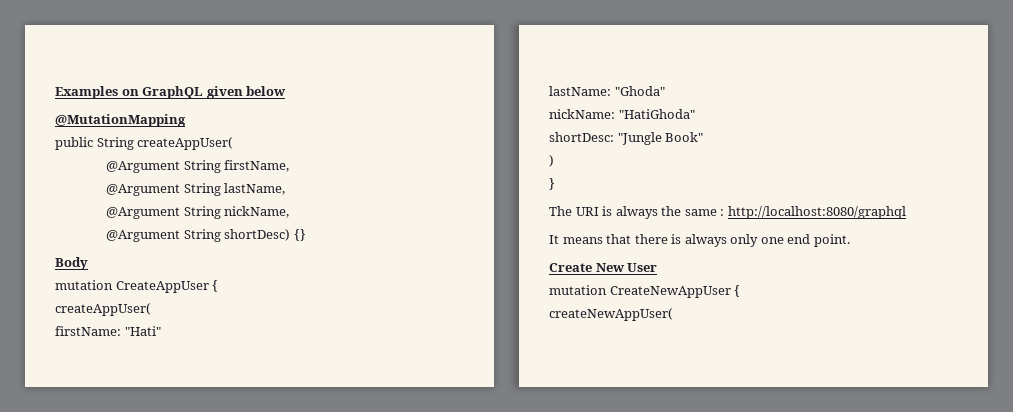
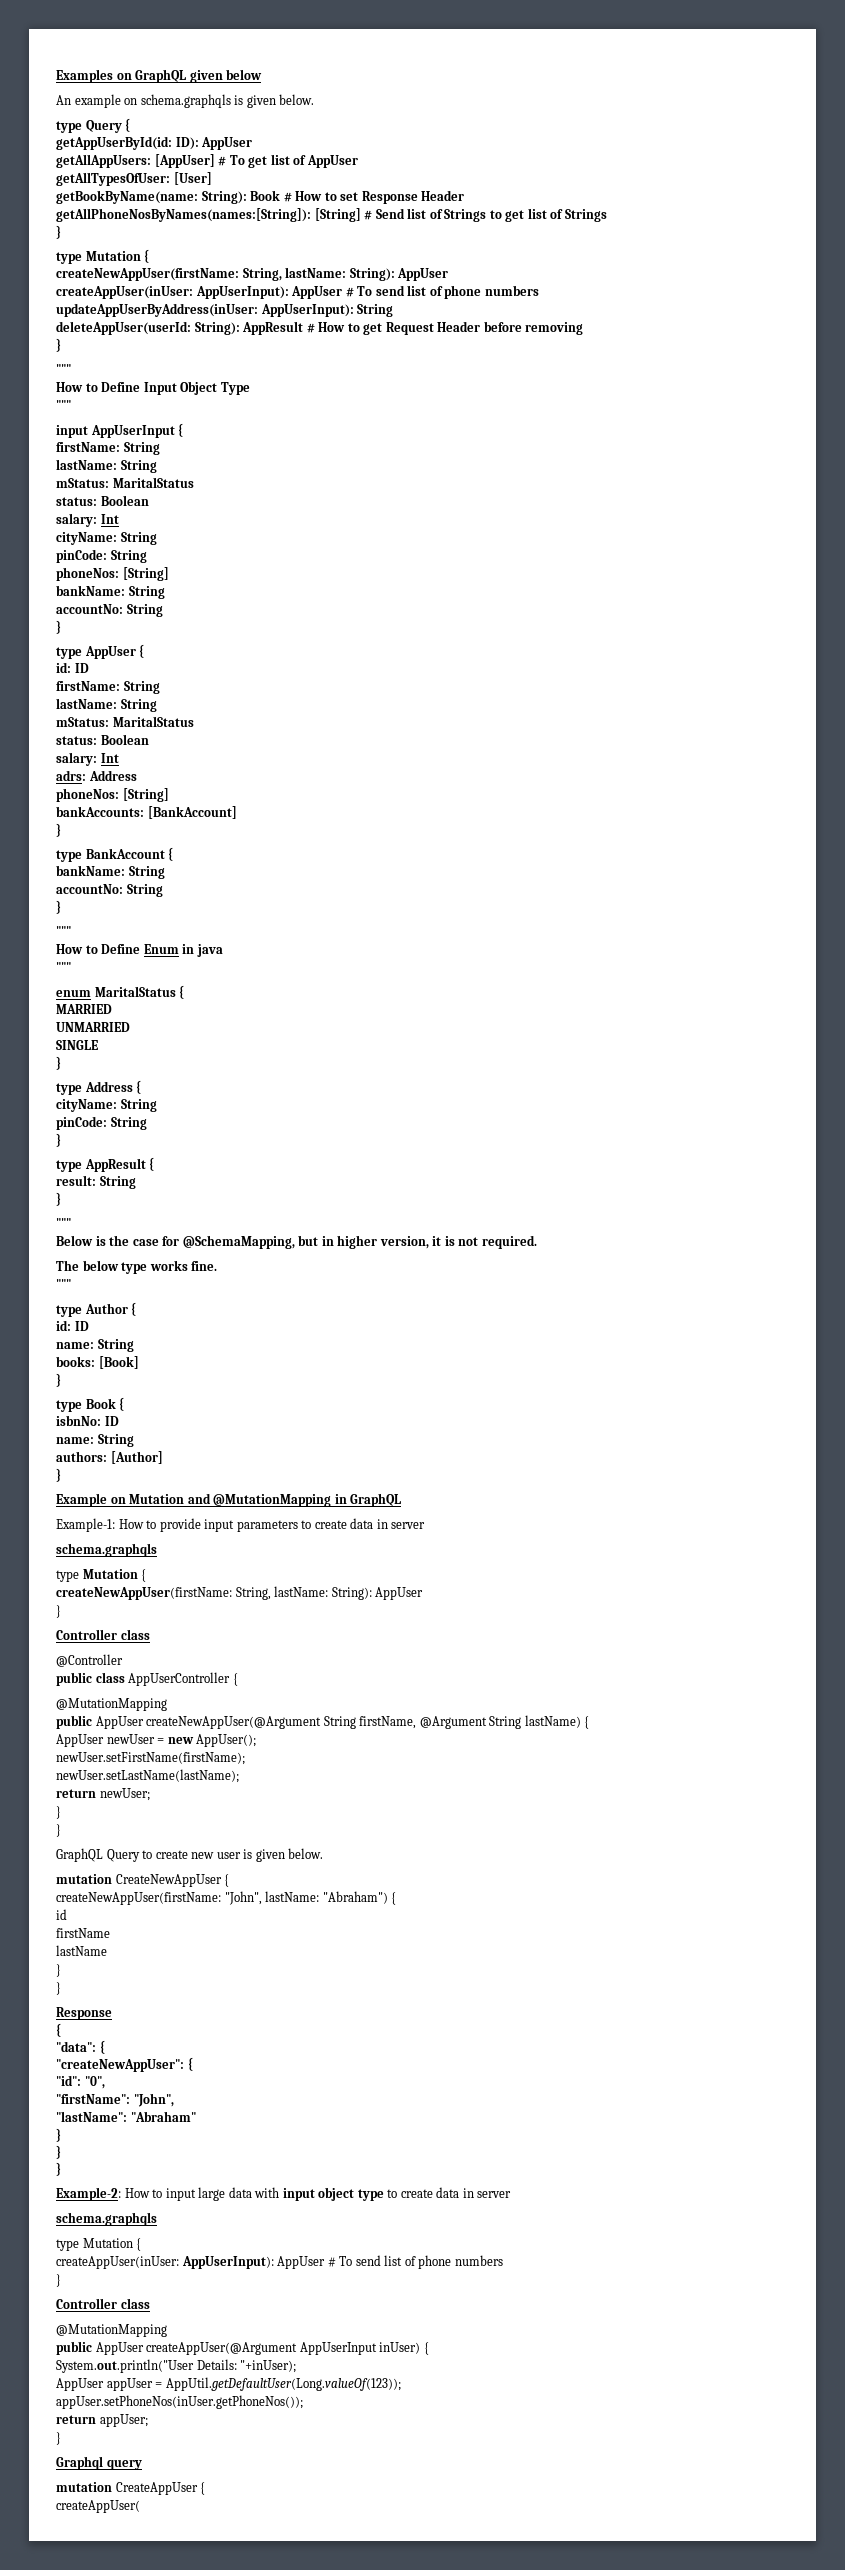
[55,114,186,127] [55,137,234,150] [106,160,290,173] [106,183,286,196] [106,206,290,219] [106,229,306,242] [55,257,88,270] [55,280,219,293] [55,303,151,316] [55,326,161,336] [549,86,665,96] [549,109,695,119] [549,132,704,145] [549,155,554,167] [549,178,555,190] [549,206,906,219] [549,234,850,247] [549,263,658,272] [549,285,741,298] [549,308,673,321] @MutationMapping // public String createAppUser( // @Argument String firstName, // @Argument String lastName, // @Argument String nickName, // @Argument String shortDesc) {} // Body // mutation CreateAppUser { // createAppUser( // firstName: "Hati" // lastName: "Ghoda" // nickName: "HatiGhoda" // shortDesc: "Jungle Book" // ) // } // The URI is always the same : http://localhost:8080/graphql // It means that there is always only one end point. // Create New User // mutation CreateNewAppUser { // createNewAppUser( -> [56,94,315,108] [56,118,131,133] [56,136,253,150] [56,154,358,168] [56,172,212,186] [56,190,465,204] [56,208,607,222] [56,225,61,239] [56,249,150,264] [56,267,449,281] [56,285,539,299] [56,303,394,317] [56,321,584,335] [56,338,61,352] [56,364,71,374] [56,381,250,395] [56,400,71,410] [56,423,184,438] [56,442,160,455] [56,459,157,473] [56,477,194,488] [56,495,149,506] [56,513,119,527] [56,532,157,545] [56,549,147,563] [56,567,169,581] [56,585,165,599] [56,604,163,617] [56,620,61,634] [56,644,145,659] [56,662,89,673] [56,681,160,694] [56,698,157,712] [56,716,194,727] [56,734,149,745] [56,752,119,766] [56,770,137,781] [56,788,169,802] [56,806,237,819] [56,823,61,837] [56,847,174,862] [56,865,165,879] [56,884,163,897] [56,900,61,914] [56,926,71,936] [56,944,223,957] [56,962,71,972] [56,985,185,999] [56,1004,112,1014] [56,1022,130,1032] [56,1040,98,1050] [56,1056,61,1070] [56,1080,142,1095] [56,1099,157,1112] [56,1116,147,1130] [56,1133,61,1147] [56,1157,155,1172] [56,1175,136,1189] [56,1192,61,1206] [56,1218,71,1228] [56,1235,537,1249] [56,1260,218,1274] [56,1279,71,1289] [56,1302,137,1317] [56,1320,89,1331] [56,1339,134,1352] [56,1356,139,1369] [56,1373,61,1387] [56,1397,125,1412] [56,1415,119,1426] [56,1434,134,1447] [56,1451,163,1464] [56,1468,61,1482] [56,1493,402,1507] [56,1518,426,1532] [56,1543,157,1557] [56,1569,147,1582] [56,1586,424,1600] [56,1605,61,1618] [56,1629,150,1640] [56,1654,123,1667] [56,1672,238,1686] [56,1698,167,1711] [56,1715,590,1729] [56,1734,257,1747] [56,1752,245,1765] [56,1769,239,1783] [56,1788,150,1801] [56,1806,61,1819] [56,1824,61,1837] [56,1848,324,1862] [56,1874,230,1887] [56,1891,397,1905] [56,1909,67,1920] [56,1928,110,1938] [56,1945,107,1956] [56,1964,61,1977] [56,1982,61,1995] [56,2007,112,2020] [56,2023,61,2037] [56,2040,105,2054] [56,2057,193,2072] [56,2075,105,2089] [56,2093,174,2107] [56,2111,196,2122] [56,2128,61,2142] [56,2145,61,2159] [56,2162,61,2176] [56,2187,512,2201] [56,2212,157,2226] [56,2238,142,2251] [56,2255,503,2269] [56,2274,61,2287] [56,2298,150,2309] [56,2324,167,2337] [56,2341,429,2355] [56,2359,297,2373] [56,2377,401,2391] [56,2395,303,2409] [56,2414,148,2427] [56,2432,61,2445] [56,2456,142,2470] [56,2482,206,2495] [56,2500,140,2513] An example on schema.graphqls is given below. // type Query { // getAppUserById(id: ID): AppUser // getAllAppUsers: [AppUser] # To get list of AppUser // getAllTypesOfUser: [User] // getBookByName(name: String): Book # How to set Response Header // getAllPhoneNosByNames(names:[String]): [String] # Send list of Strings to get list of Strings // } // type Mutation { // createNewAppUser(firstName: String, lastName: String): AppUser // createAppUser(inUser: AppUserInput): AppUser # To send list of phone numbers // updateAppUserByAddress(inUser: AppUserInput): String // deleteAppUser(userId: String): AppResult # How to get Request Header before removing // } // """ // How to Define Input Object Type // """ // input AppUserInput { // firstName: String // lastName: String // mStatus: MaritalStatus // status: Boolean // salary: Int // cityName: String // pinCode: String // phoneNos: [String] // bankName: String // accountNo: String // } // type AppUser { // id: ID // firstName: String // lastName: String // mStatus: MaritalStatus // status: Boolean // salary: Int // adrs: Address // phoneNos: [String] // bankAccounts: [BankAccount] // } // type BankAccount { // bankName: String // accountNo: String // } // """ // How to Define Enum in java // """ // enum MaritalStatus { // MARRIED // UNMARRIED // SINGLE // } // type Address { // cityName: String // pinCode: String // } // type AppResult { // result: String // } // """ // Below is the case for @SchemaMapping, but in higher version, it is not required. // The below type works fine. // """ // type Author { // id: ID // name: String // books: [Book] // } // type Book { // isbnNo: ID // name: String // authors: [Author] // } // Example on Mutation and @MutationMapping in GraphQL // Example-1: How to provide input parameters to create data in server // schema.graphqls // type Mutation { // createNewAppUser(firstName: String, lastName: String): AppUser // } // Controller class // @Controller // public class AppUserController { // @MutationMapping // public AppUser createNewAppUser(@Argument String firstName, @Argument String lastName) { // AppUser newUser = new AppUser(); // newUser.setFirstName(firstName); // newUser.setLastName(lastName); // return newUser; // } // } // GraphQL Query to create new user is given below. // mutation CreateNewAppUser { // createNewAppUser(firstName: "John", lastName: "Abraham") { // id // firstName // lastName // } // } // Response // { // "data": { // "createNewAppUser": { // "id": "0", // "firstName": "John", // "lastName": "Abraham" // } // } // } // Example-2: How to input large data with input object type to create data in server // schema.graphqls // type Mutation { // createAppUser(inUser: AppUserInput): AppUser # To send list of phone numbers // } // Controller class // @MutationMapping // public AppUser createAppUser(@Argument AppUserInput inUser) { // System.out.println("User Details: "+inUser); // AppUser appUser = AppUtil.getDefaultUser(Long.valueOf(123)); // appUser.setPhoneNos(inUser.getPhoneNos()); // return appUser; // } // Graphql query // mutation CreateAppUser { // createAppUser(

